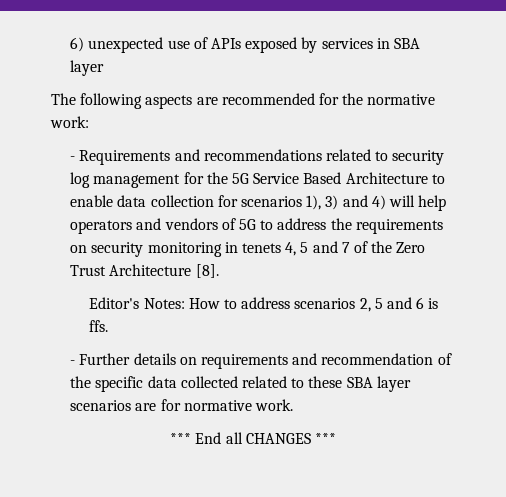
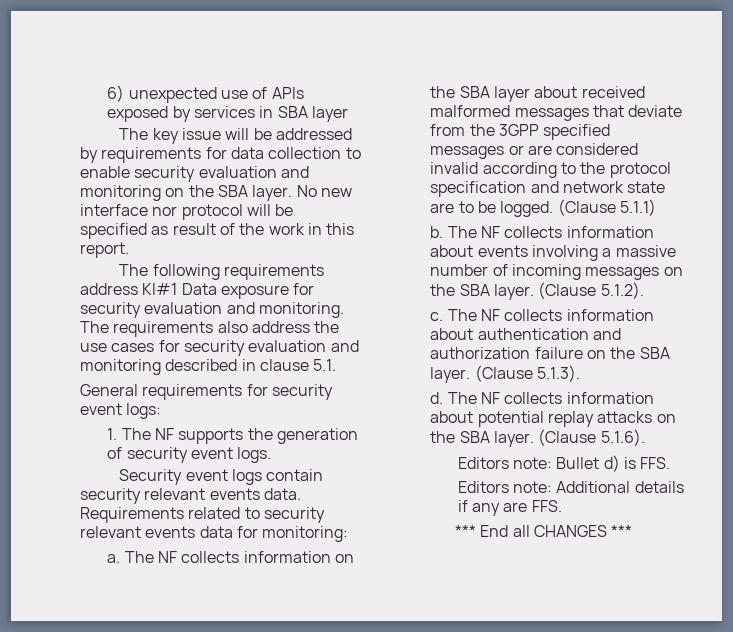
[80,93,436,109] [50,116,89,128] [70,149,445,165] [70,172,445,188] [70,195,447,211] [70,218,443,234] [70,241,426,257] [70,264,219,278] [89,297,439,312] [89,320,109,332] [70,353,452,369] [70,376,411,392] [70,399,293,411] following aspects are recommended for the normative work: // - Requirements and recommendations related to security log management for the 5G Service Based Architecture to enable data collection for scenarios 1), 3) and 4) will help operators and vendors of 5G to address the requirements on security monitoring in tenets 4, 5 and 7 of the Zero Trust Architecture [8]. // Editor's Notes: How to address scenarios 2, 5 and 6 is ffs. // - Further details on requirements and recommendation of the specific data collected related to these SBA layer scenarios are for normative work. -> [152,128,353,144] [80,147,361,163] [80,166,309,182] [80,185,352,201] [80,204,294,220] [80,223,355,239] [80,242,129,258] [119,264,325,280] [80,283,315,299] [80,302,344,318] [80,321,340,337] [80,340,359,356] [80,359,337,375] [80,384,333,400] [80,403,162,419] [107,428,358,444] [107,447,272,463] [119,469,324,485] [80,488,301,504] [80,507,325,523] [80,526,349,542] [107,551,354,563] [430,86,645,102] [430,105,683,121] [430,124,611,140] [430,143,639,159] [430,162,671,178] [430,181,666,197] [430,199,656,217] [430,226,654,238] [430,245,676,261] [430,264,683,280] [430,282,644,300] [430,309,654,321] [430,328,621,340] [430,347,670,359] [430,365,580,383] [430,392,654,404] [430,411,676,427] [430,429,645,447] [457,455,671,472] [457,481,684,493] [457,500,562,516] key issue will be addressed by requirements for data collection to enable security evaluation and monitoring on the SBA layer. No new interface nor protocol will be specified as result of the work in this report. // The following requirements address KI#1 Data exposure for security evaluation and monitoring. The requirements also address the use cases for security evaluation and monitoring described in clause 5.1. // General requirements for security event logs: // 1. The NF supports the generation of security event logs. // Security event logs contain security relevant events data. Requirements related to security relevant events data for monitoring: // a. The NF collects information on the SBA layer about received malformed messages that deviate from the 3GPP specified messages or are considered invalid according to the protocol specification and network state are to be logged. (Clause 5.1.1) // b. The NF collects information about events involving a massive number of incoming messages on the SBA layer. (Clause 5.1.2). // c. The NF collects information about authentication and authorization failure on the SBA layer. (Clause 5.1.3). // d. The NF collects information about potential replay attacks on the SBA layer. (Clause 5.1.6). // Editors note: Bullet d) is FFS. // Editors note: Additional details if any are FFS.

